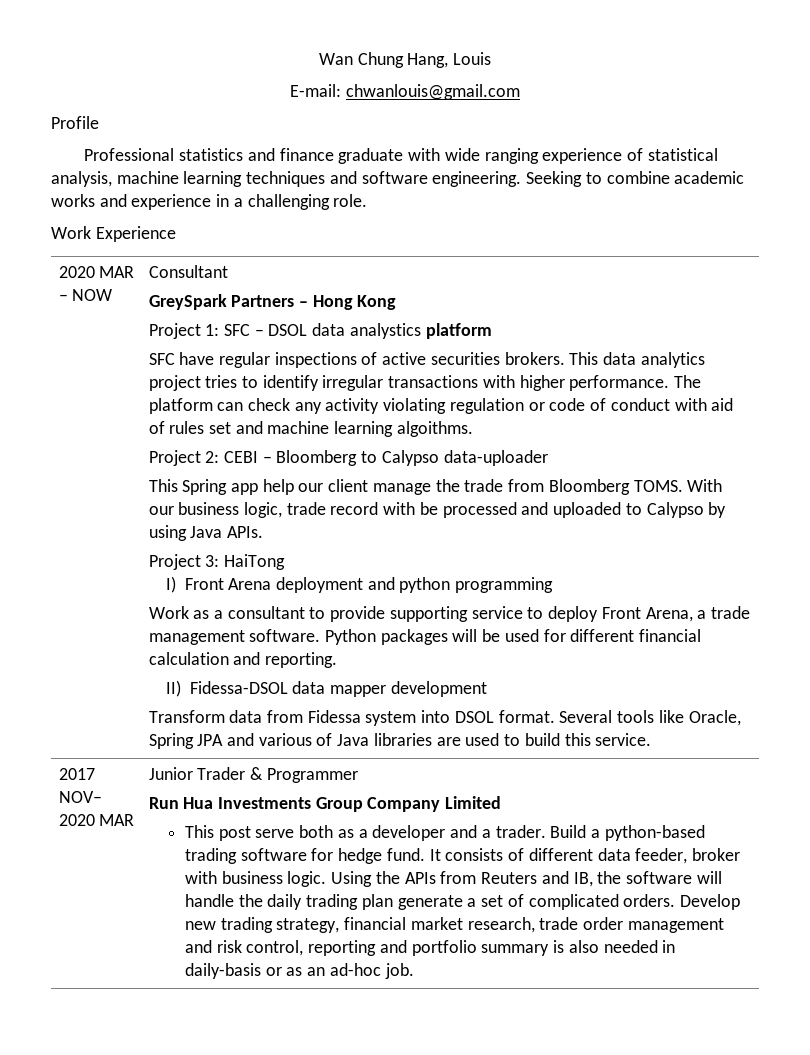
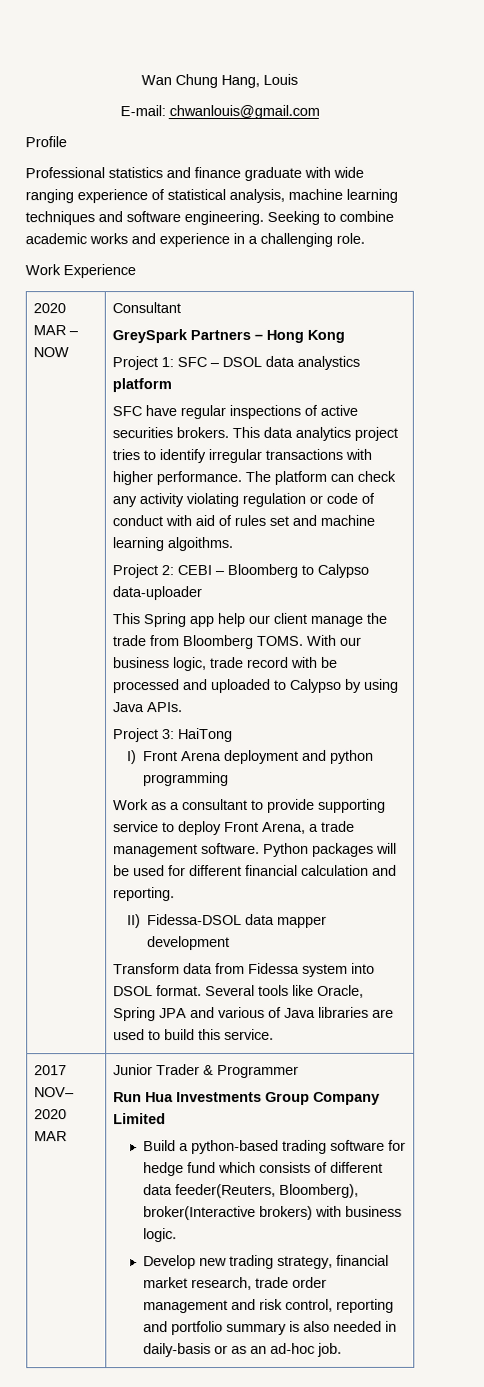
[185,825,546,841] This post serve both as a developer and a trader. -> (166, 1119) none
[386,848,441,861] fund. It -> [186,1161,256,1174] fund which
[635,848,741,864] feeder, broker -> [174,1183,359,1199] [142,1205,313,1221] feeder(Reuters, Bloomberg), broker(Interactive brokers)
[331,871,722,887] [185,894,676,910] Using the APIs from Reuters and IB, the software will handle the daily trading plan generate a set of complicated orders. -> (177, 1235) //

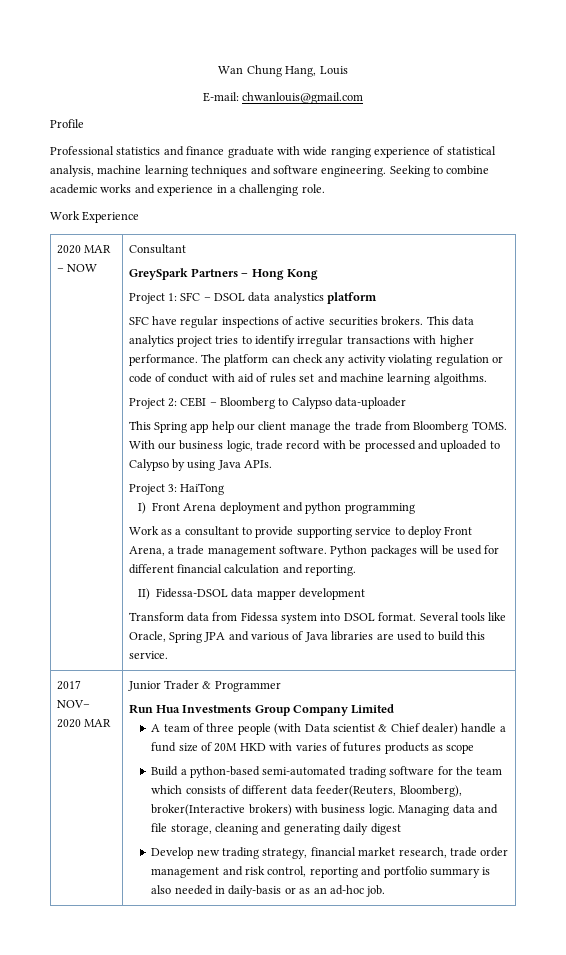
(166, 1119) none -> [151,723,506,735] [151,742,475,754] // A team of three people (with Data scientist & Chief dealer) handle a fund size of 20M HKD with varies of futures products as scope
(279, 1147) none -> [262,766,347,776] semi-automated
[142,1162,216,1177] hedge fund -> [455,766,503,775] the team
(177, 1235) none -> [398,804,498,816] [151,823,401,835] Managing data and file storage, cleaning and generating daily digest

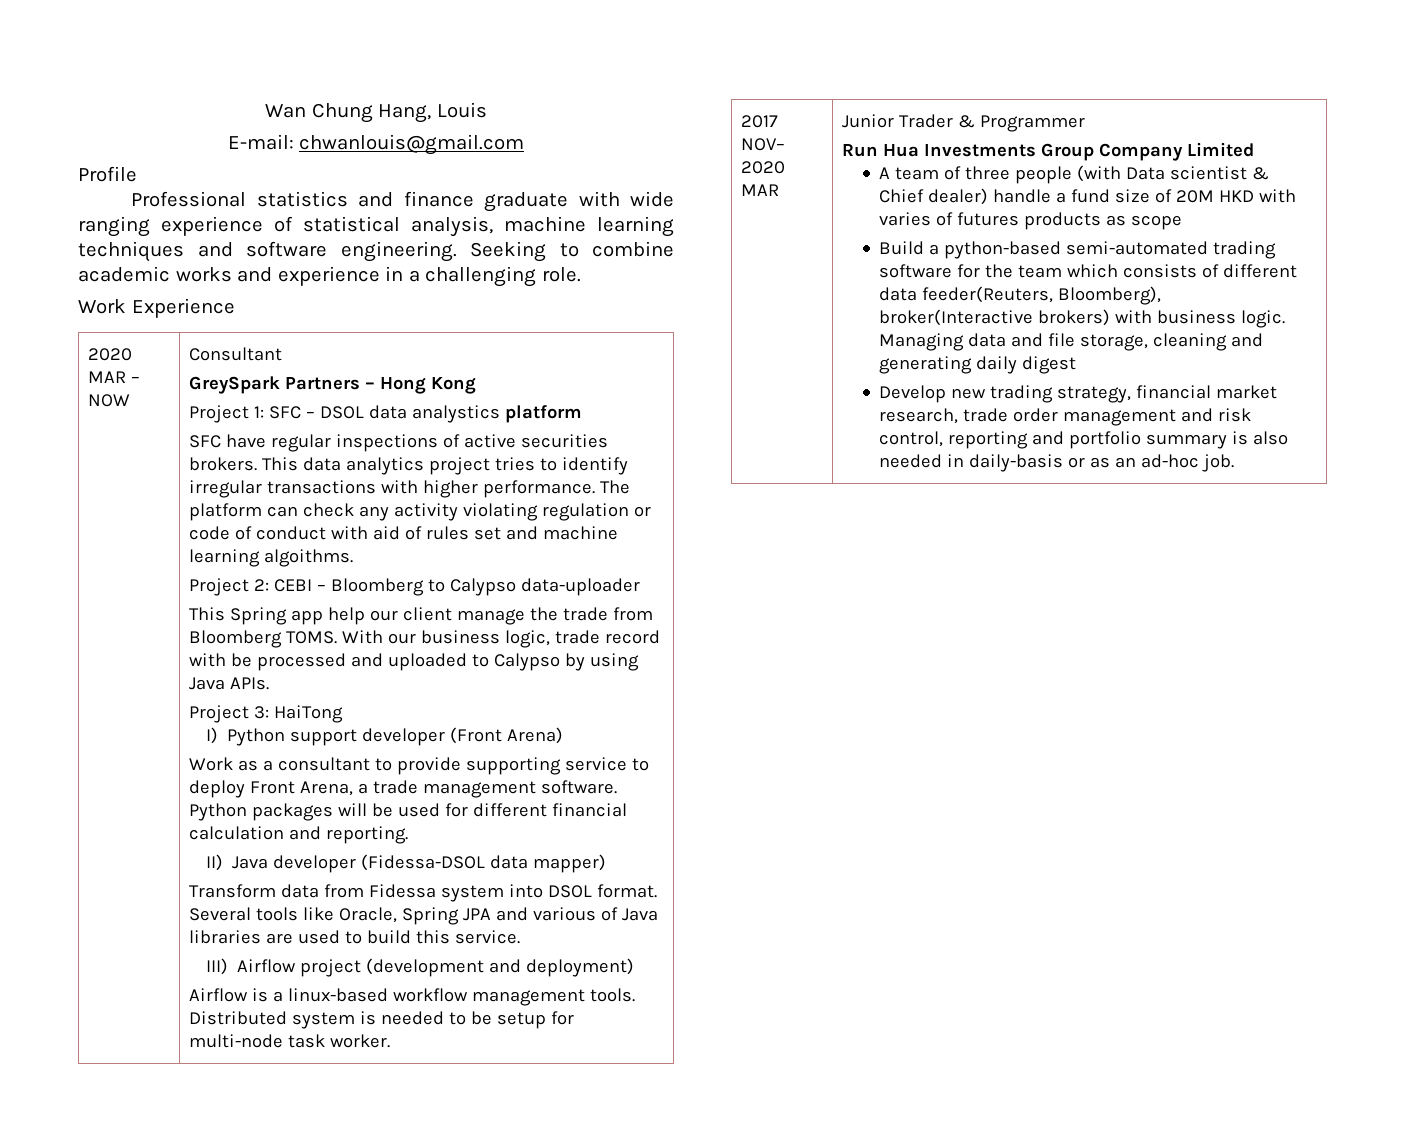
[151,502,415,514] Front Arena deployment and python programming -> [227,727,564,746] Python support developer (Front Arena)
[155,588,365,600] Fidessa-DSOL data mapper development -> [232,854,607,873] Java developer (Fidessa-DSOL data mapper)
(168, 655) none -> [205,958,635,977] [188,988,635,1006] [188,1011,574,1029] [188,1034,390,1048] // III) Airflow project (development and deployment) // Airflow is a linux-based workflow management tools. Distributed system is needed to be setup for multi-node task worker.

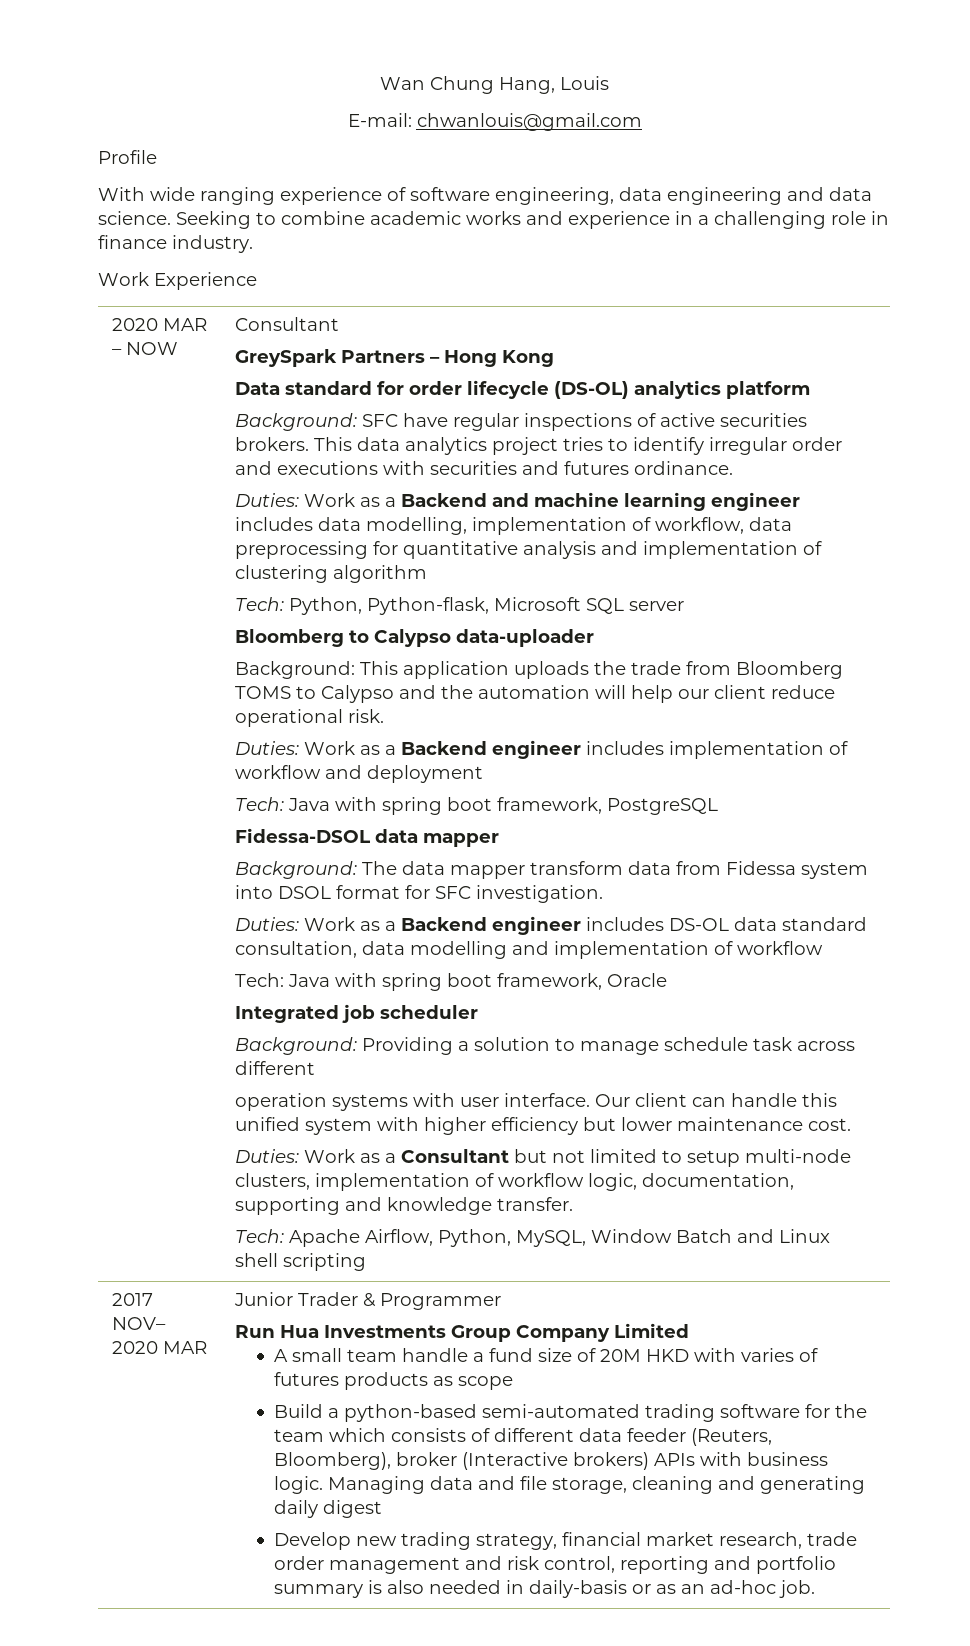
[131,191,674,212] [78,216,674,237] [78,241,457,262] Professional statistics and finance graduate with wide ranging experience of statistical analysis, machine learning techniques and software engineering. -> [98,187,872,205] [98,211,171,225] With wide ranging experience of software engineering, data engineering and data science.
[541,267,581,282] role. -> [831,211,889,225] [98,235,253,253] role in finance industry.
[188,405,500,423] Project 1: SFC – DSOL data analystics -> [234,380,721,399] Data standard for order lifecycle (DS-OL) analytics
(582, 414) none -> [234,413,357,431] Background:
[266,480,630,498] [188,503,651,521] [188,526,618,540] [188,549,353,567] [188,578,640,596] [188,607,653,625] [188,630,660,648] [188,653,639,671] [188,677,269,690] [188,705,343,723] [205,727,564,746] [188,757,649,775] [188,780,617,798] [188,803,627,821] [188,826,408,844] [205,854,607,873] [188,884,276,898] transactions with higher performance. The platform can check any activity violating regulation or code of conduct with aid of rules set and machine learning algoithms. // Project 2: CEBI – Bloomberg to Calypso data-uploader // This Spring app help our client manage the trade from Bloomberg TOMS. With our business logic, trade record with be processed and uploaded to Calypso by using Java APIs. // Project 3: HaiTong // I) Python support developer (Front Arena) // Work as a consultant to provide supporting service to deploy Front Arena, a trade management software. Python packages will be used for different financial calculation and reporting. // II) Java developer (Fidessa-DSOL data mapper) // Transform -> [791,437,842,451] [234,461,733,475] [234,492,800,511] [234,517,792,535] [234,541,822,559] [234,565,427,583] [234,597,684,615] [234,629,594,647] [234,661,843,679] [234,685,835,703] [234,709,384,727] [234,740,848,759] [234,765,483,783] [234,797,718,815] [234,828,499,847] [234,861,623,879] order and executions with securities and futures ordinance. // Duties: Work as a Backend and machine learning engineer includes data modelling, implementation of workflow, data preprocessing for quantitative analysis and implementation of clustering algorithm // Tech: Python, Python-flask, Microsoft SQL server // Bloomberg to Calypso data-uploader // Background: This application uploads the trade from Bloomberg TOMS to Calypso and the automation will help our client reduce operational risk. // Duties: Work as a Backend engineer includes implementation of workflow and deployment // Tech: Java with spring boot framework, PostgreSQL // Fidessa-DSOL data mapper // Background: The data mapper transform
[596,884,657,898] [188,907,658,925] [188,930,520,944] [205,958,635,977] [188,988,635,1006] [188,1011,574,1029] [188,1034,390,1048] format. Several tools like Oracle, Spring JPA and various of Java libraries are used to build this service. // III) Airflow project (development and deployment) // Airflow is a linux-based workflow management tools. Distributed system is needed to be setup for multi-node task worker. -> [335,885,603,903] [234,916,867,935] [234,941,823,959] [234,973,667,991] [234,1004,478,1023] [234,1037,855,1055] [234,1061,315,1075] [234,1093,837,1111] [234,1117,851,1135] [234,1149,851,1167] [234,1173,794,1191] [234,1197,573,1215] [234,1229,830,1247] [234,1253,366,1271] format for SFC investigation. // Duties: Work as a Backend engineer includes DS-OL data standard consultation, data modelling and implementation of workflow // Tech: Java with spring boot framework, Oracle // Integrated job scheduler // Background: Providing a solution to manage schedule task across different // operation systems with user interface. Our client can handle this unified system with higher efficiency but lower maintenance cost. // Duties: Work as a Consultant but not limited to setup multi-node clusters, implementation of workflow logic, documentation, supporting and knowledge transfer. // Tech: Apache Airflow, Python, MySQL, Window Batch and Linux shell scripting
[895,165,1270,184] [879,188,989,205] team of three people (with Data scientist & Chief dealer) -> [291,1348,397,1362] small team
[922,286,1162,305] [879,309,1111,326] feeder(Reuters, Bloomberg), broker(Interactive brokers) -> [626,1428,772,1446] [273,1452,695,1470] feeder (Reuters, Bloomberg), broker (Interactive brokers) APIs

